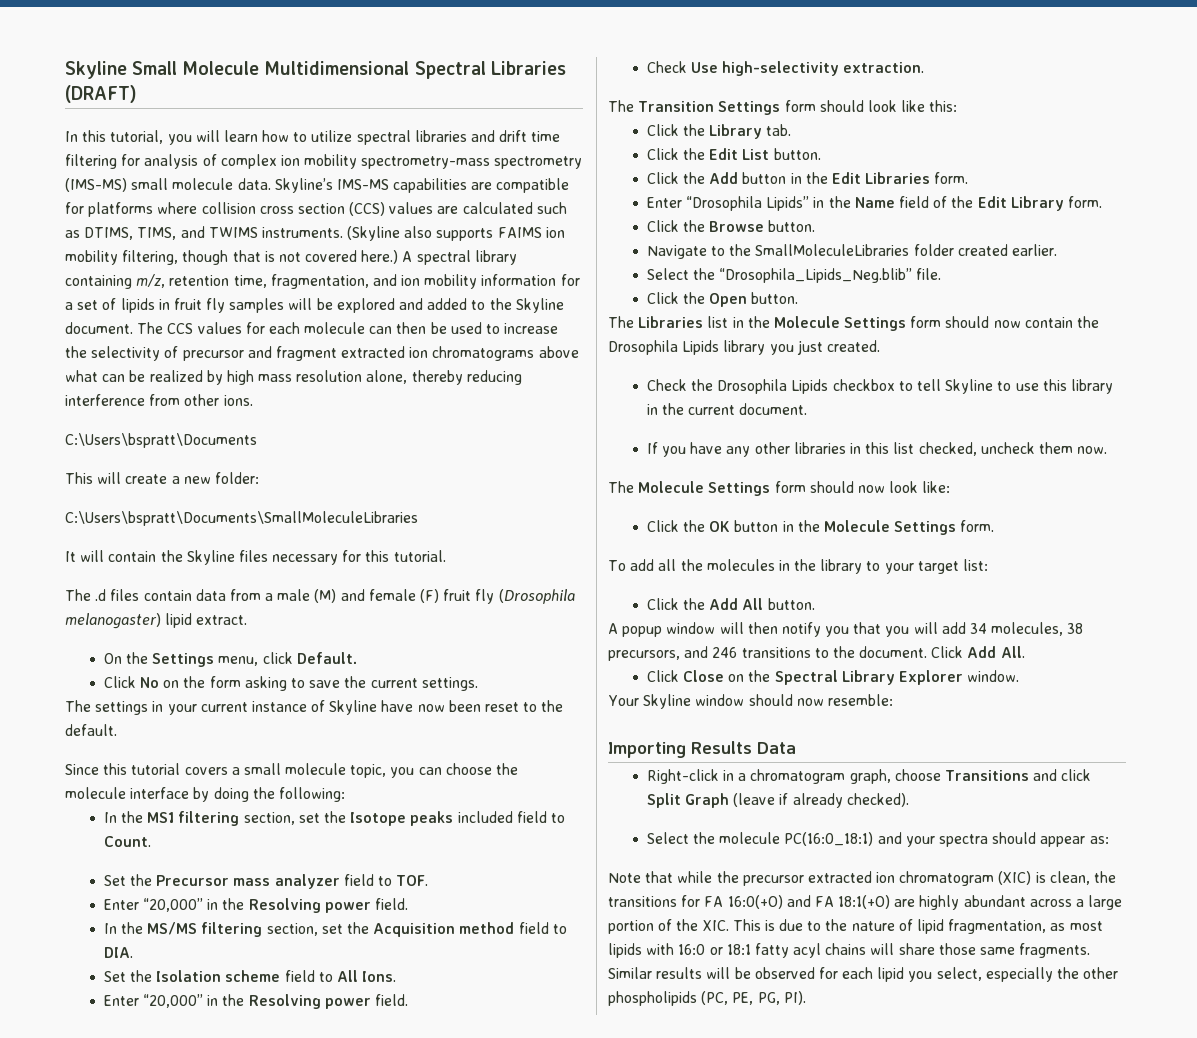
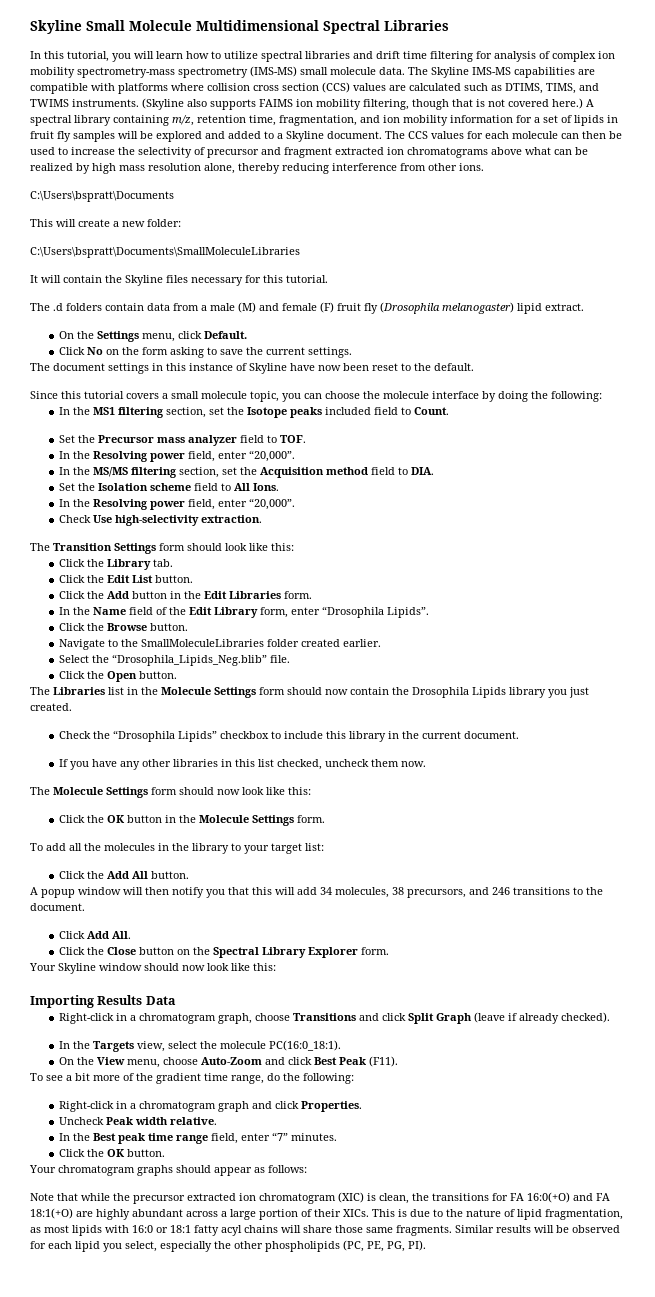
[65,85,137,103] (DRAFT) -> (449, 25) none
[274,178,333,193] Skyline’s -> [408,67,469,78] The Skyline
[65,202,84,214] for -> [91,83,115,91] with
[489,298,512,310] the -> [277,133,283,139] a
[110,589,140,601] files -> [66,303,102,311] folders
(91, 706) none -> [53,363,105,371] document
[167,702,248,715] your current -> [166,363,186,371] this
[103,898,409,913] Enter “20,000” in the Resolving power field. -> [58,450,295,462] In the Resolving power field, enter “20,000”.
[103,994,409,1009] Enter “20,000” in the Resolving power field. -> [58,498,295,510] In the Resolving power field, enter “20,000”.
[646,196,825,211] Enter “Drosophila Lipids” in -> [58,607,70,615] In
[1067,196,1102,208] form. -> [259,606,429,618] form, enter “Drosophila Lipids”.
[717,379,1039,394] Drosophila Lipids checkbox to tell Skyline to use -> [112,730,323,742] “Drosophila Lipids” checkbox to include
[922,481,951,493] like: -> [266,787,311,795] like this:
[885,626,910,637] you -> [252,887,272,895] this
(928, 652) none -> (85, 907) //
[683,670,725,682] Close -> [86,947,174,955] the Close button
[967,670,1020,682] window. -> [360,947,389,955] form.
[827,694,893,706] resemble: -> [207,963,276,971] look like this:
[646,832,1109,847] Select the molecule PC(16:0_18:1) and your spectra should appear as: -> [58,1040,341,1052] [58,1056,398,1068] [30,1073,354,1084] [58,1101,362,1112] [58,1117,217,1125] [58,1132,337,1144] [58,1149,165,1157] [29,1165,307,1176] In the Targets view, select the molecule PC(16:0_18:1). // On the View menu, choose Auto-Zoom and click Best Peak (F11). // To see a bit more of the gradient time range, do the following: // Right-click in a chromatogram graph and click Properties. // Uncheck Peak width relative. // In the Best peak time range field, enter “7” minutes. // Click the OK button. // Your chromatogram graphs should appear as follows:
[676,919,729,931] the XIC. -> [314,1209,369,1217] their XICs.

